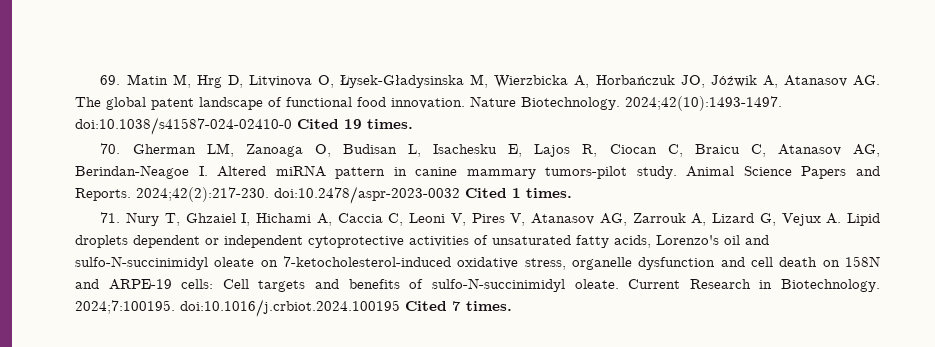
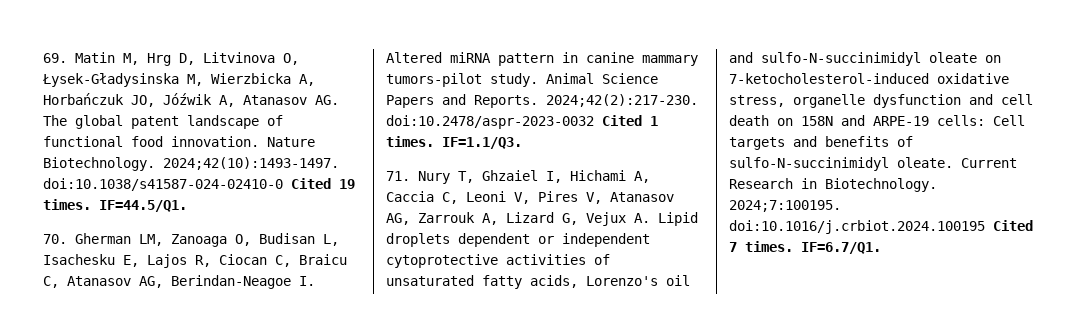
(413, 124) none -> [99,200,187,212] IF=44.5/Q1.
(572, 193) none -> [442,137,522,149] IF=1.1/Q3.
(512, 306) none -> [801,242,881,254] IF=6.7/Q1.

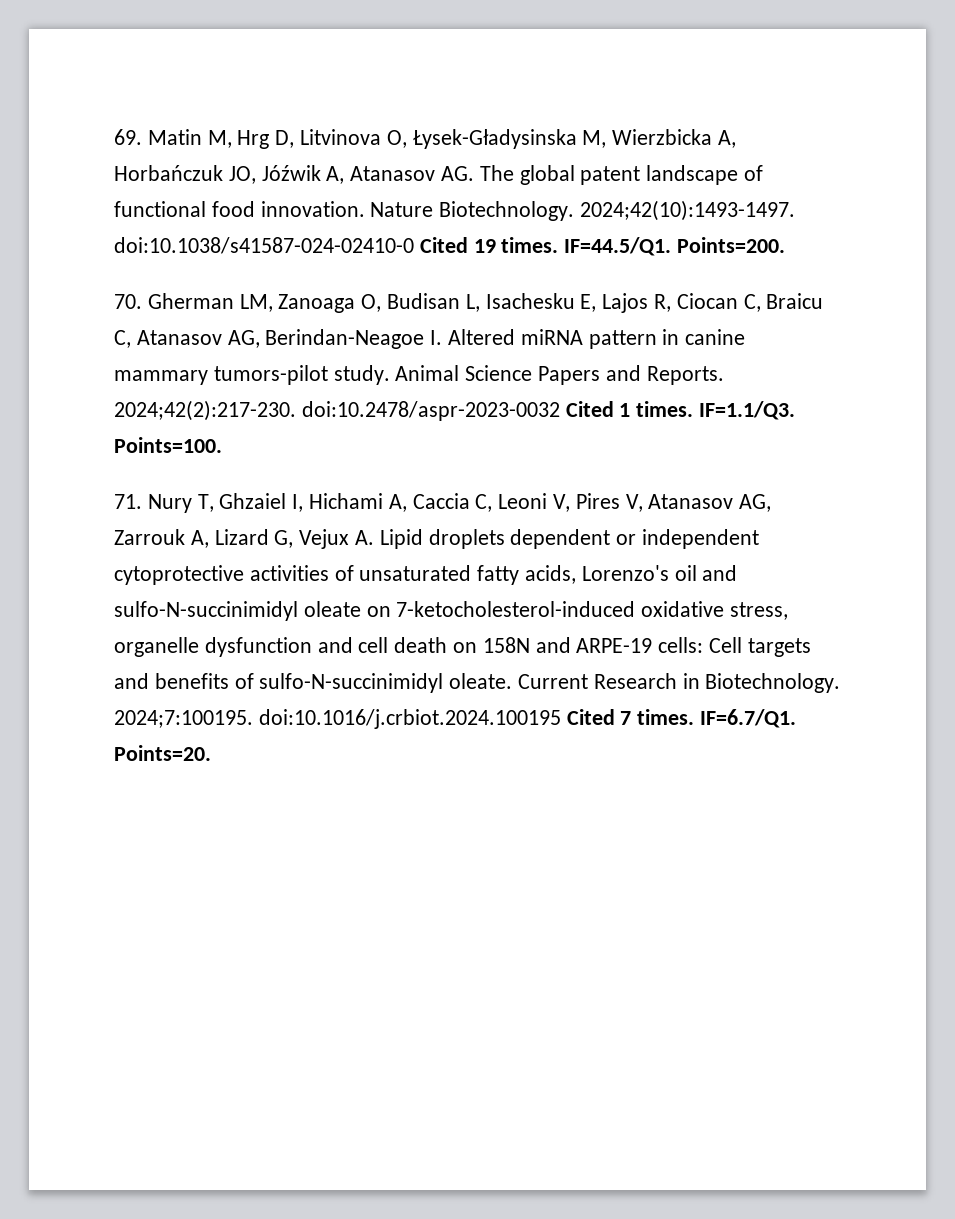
(187, 206) none -> [677,237,786,253] Points=200.
(522, 143) none -> [114,437,222,453] Points=100.
(881, 248) none -> [114,745,211,761] Points=20.

